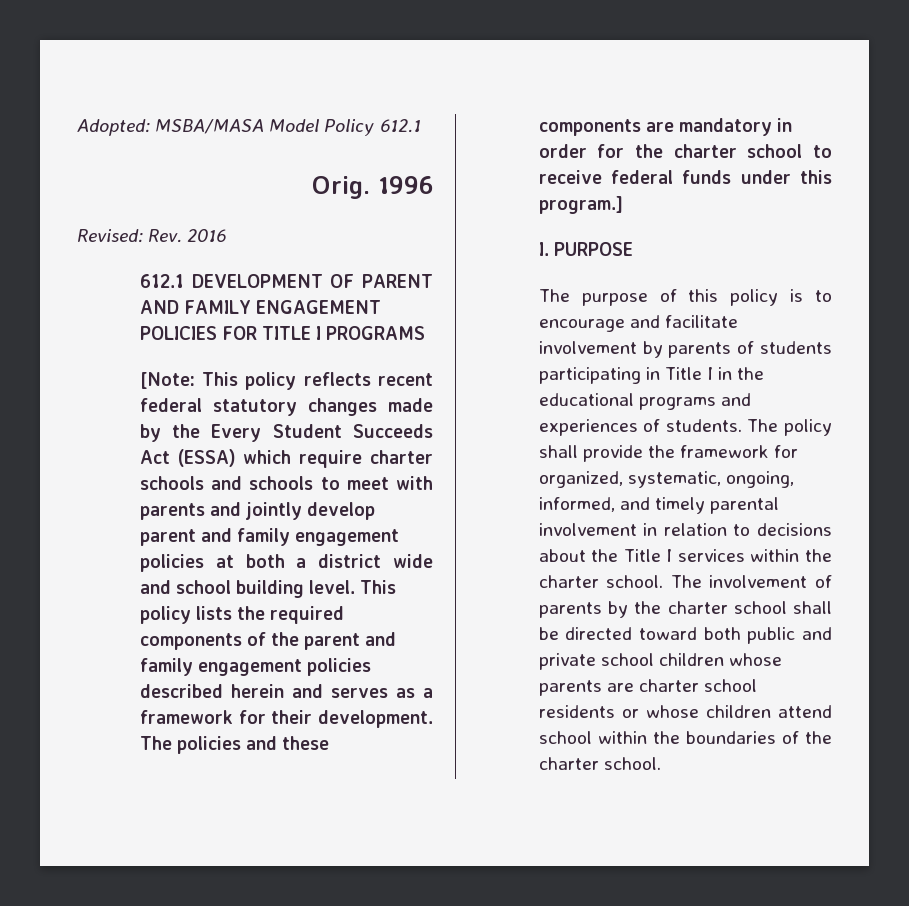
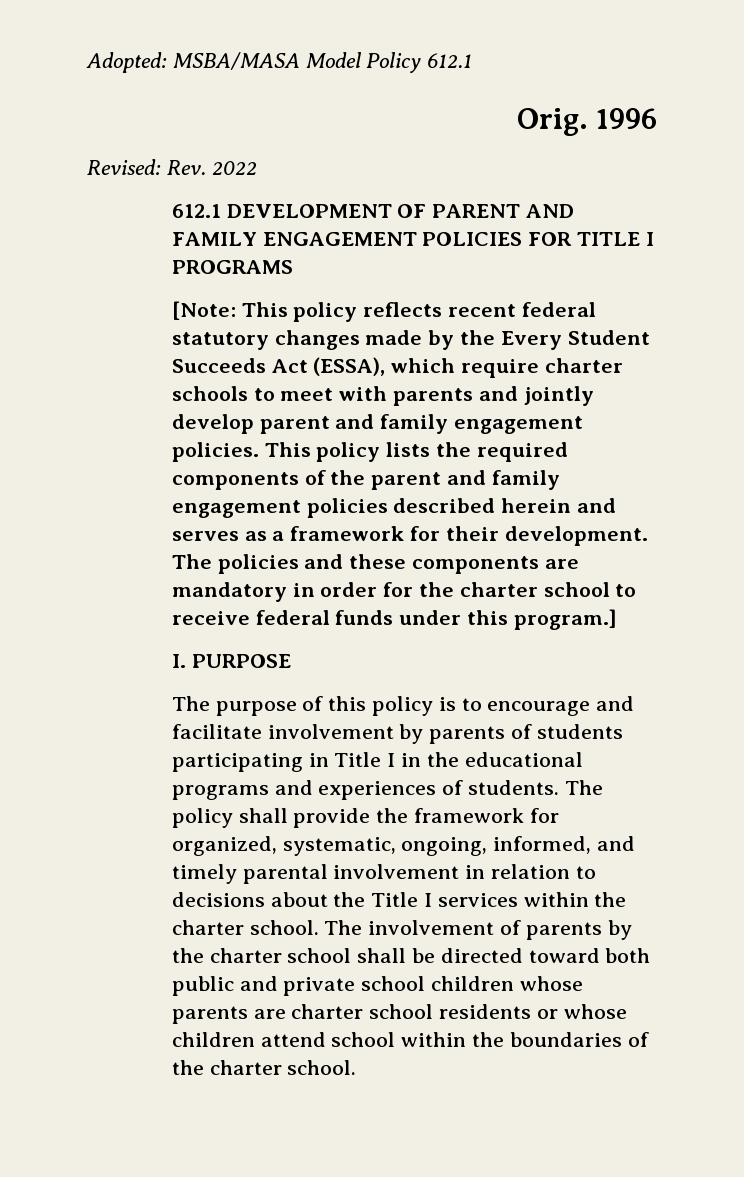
[187,229,227,242] 2016 -> [211,161,257,175] 2022
[177,449,236,467] (ESSA) -> [313,357,386,376] (ESSA),
[211,476,314,490] and schools -> (248, 393) none
[139,554,433,572] [139,580,356,598] policies at both a district wide and school building level. -> [171,442,259,462] policies.

